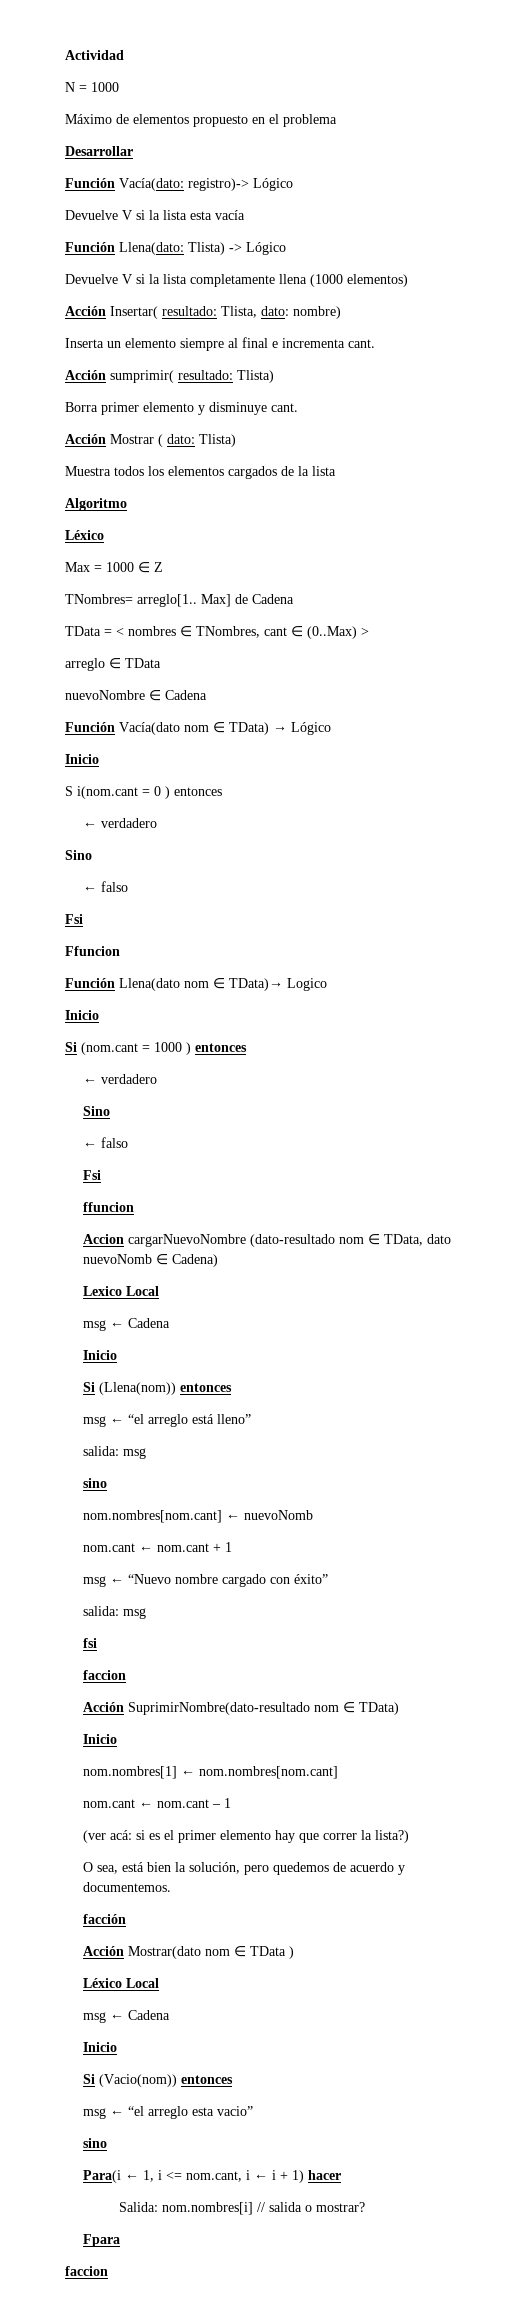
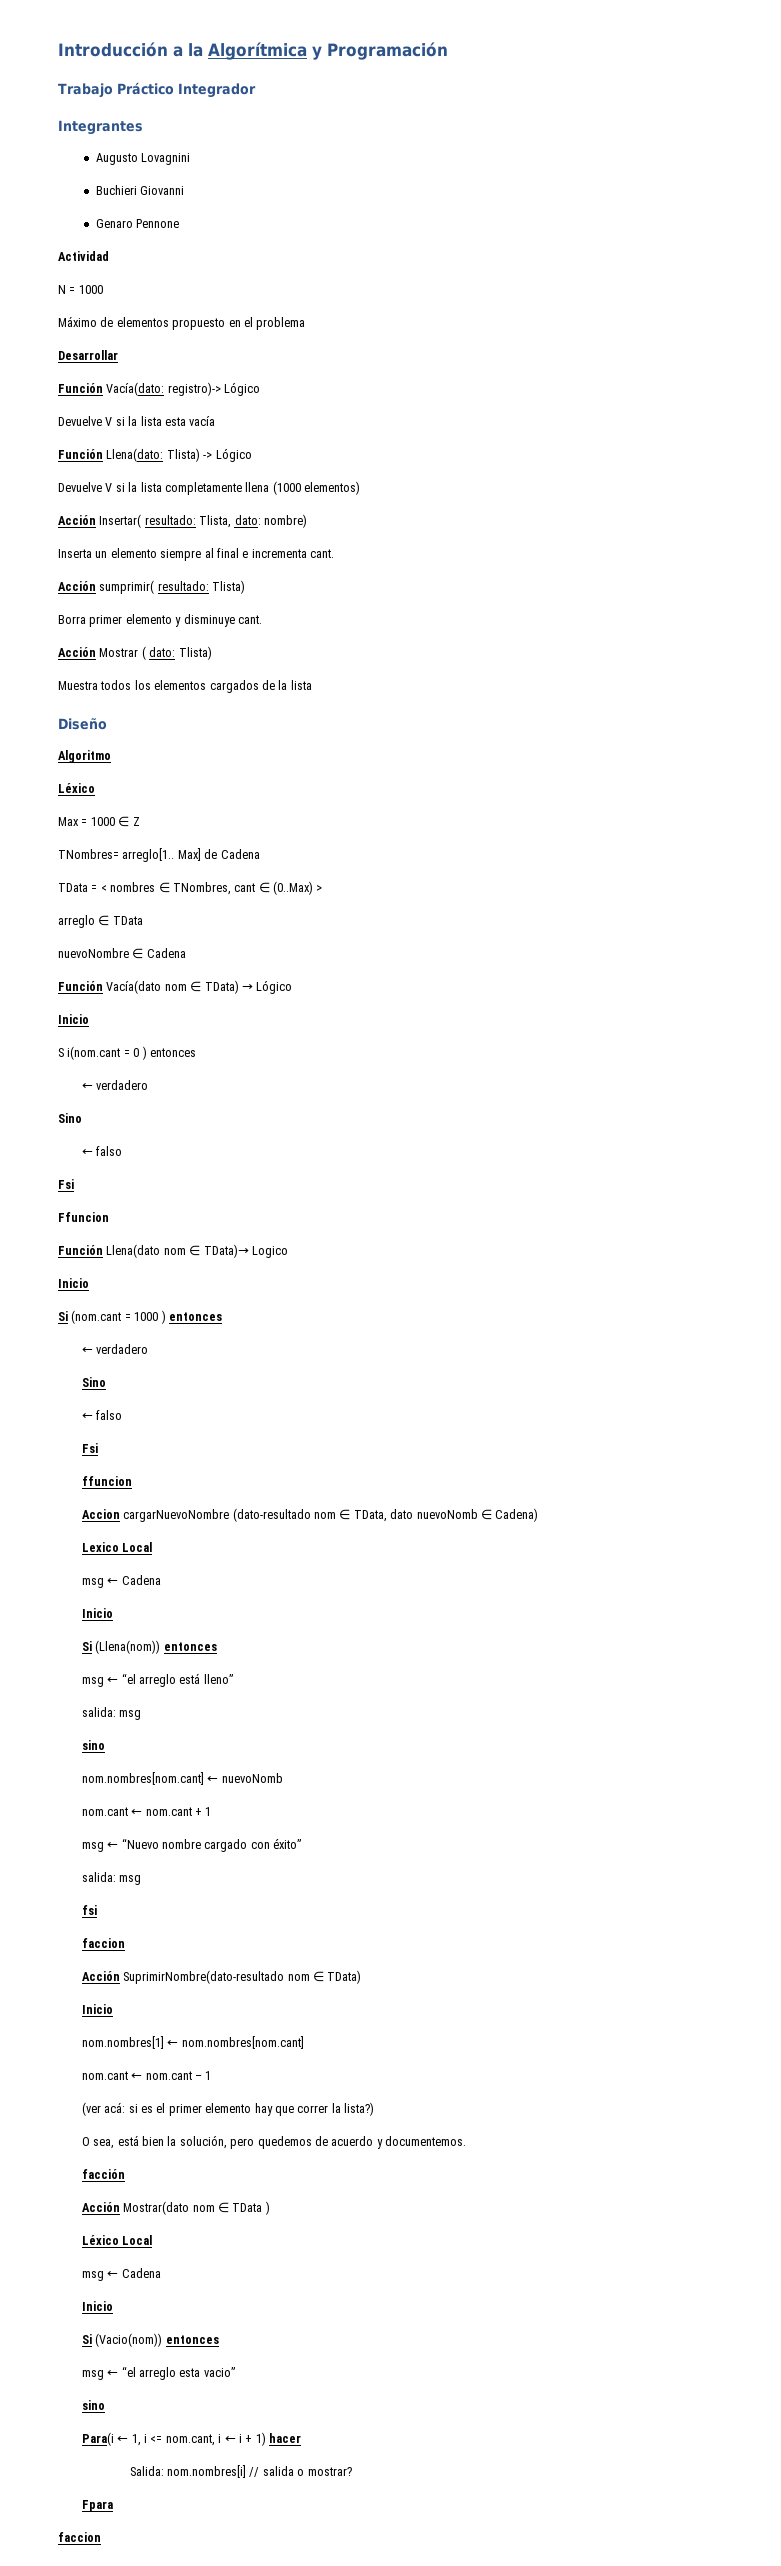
(65, 55) none -> [58,42,448,60] [58,82,256,98] [58,120,143,135] [95,153,190,165] [95,185,184,195] [95,219,179,228] Introducción a la Algorítmica y Programación // Trabajo Práctico Integrador // Integrantes // Augusto Lovagnini // Buchieri Giovanni // Genaro Pennone //
(336, 471) none -> [58,718,107,730] // Diseño

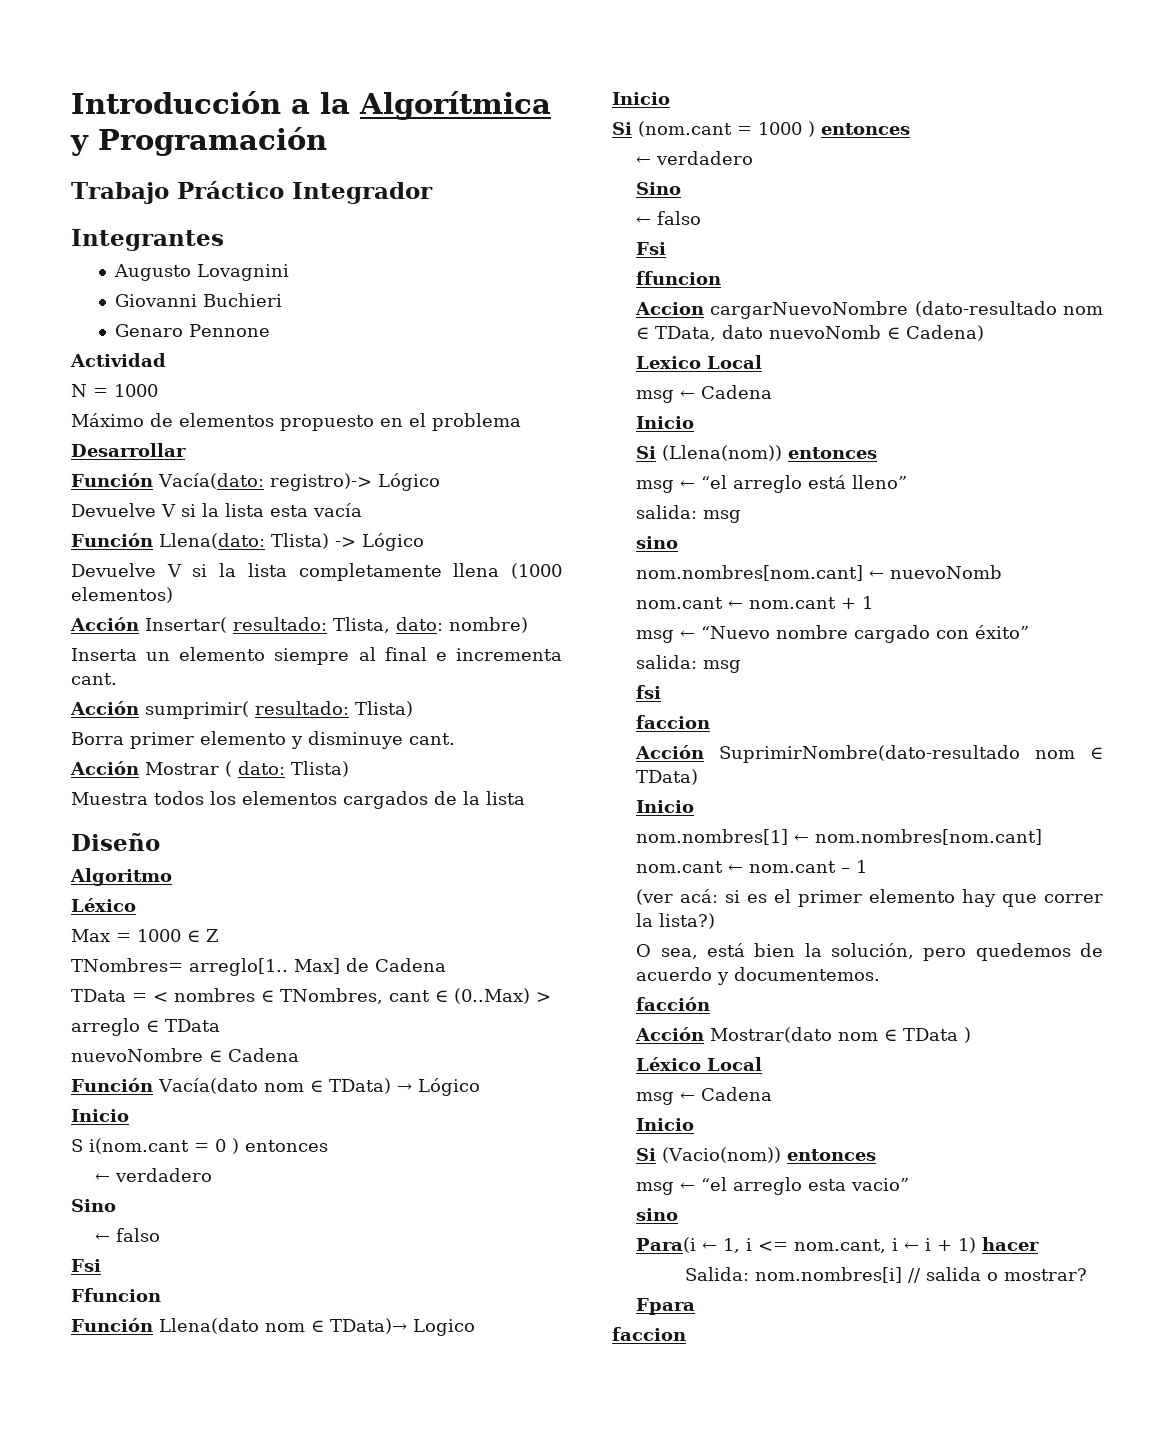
(190, 159) none -> [115,294,198,307] Giovanni
[139,186,184,195] Giovanni -> (283, 300) none

